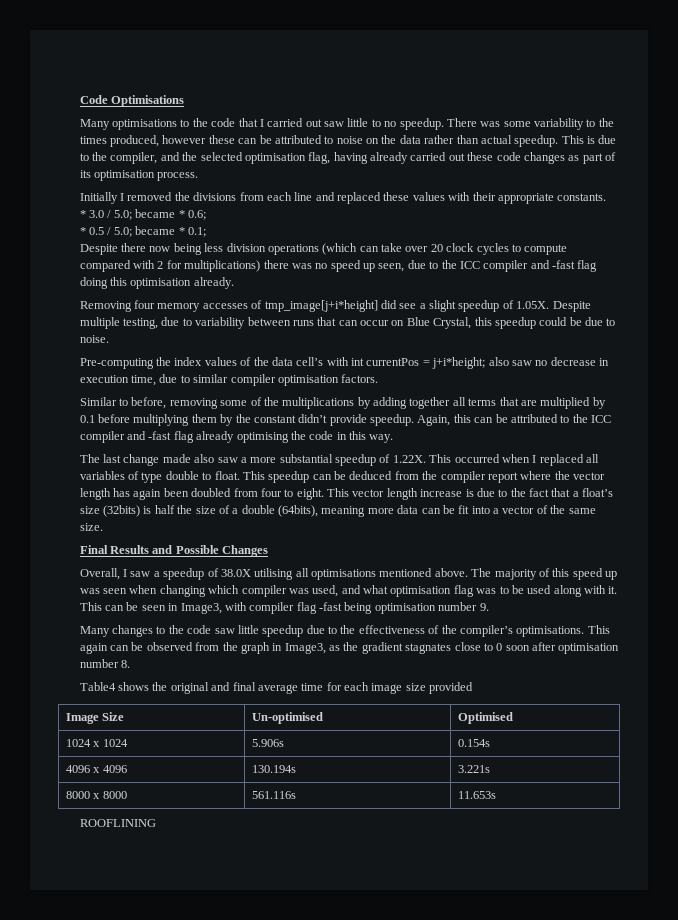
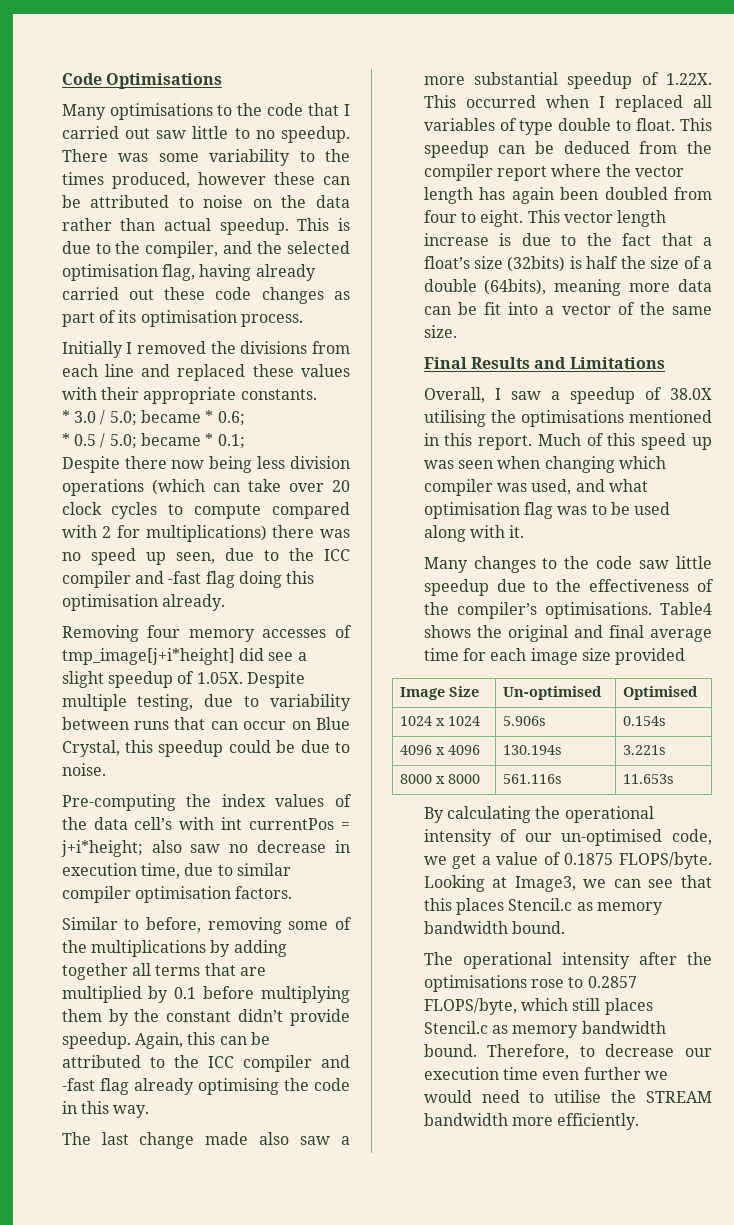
[175,545,269,557] Possible Changes -> [569,357,665,369] Limitations
[295,568,309,577] all -> [490,410,516,423] the
[434,568,537,580] above. The majority -> [423,433,581,450] in this report. Much
[79,602,489,614] This can be seen in Image3, with compiler flag -fast being optimisation number 9. -> (525, 531) none
[587,625,610,634] [79,642,620,654] [79,659,131,668] This again can be observed from the graph in Image3, as the gradient stagnates close to 0 soon after optimisation number 8. // -> (652, 610) none
[79,819,156,827] ROOFLINING -> [423,806,654,823] [423,829,712,846] [423,852,712,869] [423,875,712,892] [423,898,663,915] [423,921,565,934] [423,952,712,969] [423,975,637,992] [423,998,653,1015] [423,1021,666,1038] [423,1044,712,1060] [423,1067,668,1080] [423,1090,712,1103] [423,1113,640,1130] By calculating the operational intensity of our un-optimised code, we get a value of 0.1875 FLOPS/byte. Looking at Image3, we can see that this places Stencil.c as memory bandwidth bound. // The operational intensity after the optimisations rose to 0.2857 FLOPS/byte, which still places Stencil.c as memory bandwidth bound. Therefore, to decrease our execution time even further we would need to utilise the STREAM bandwidth more efficiently.

